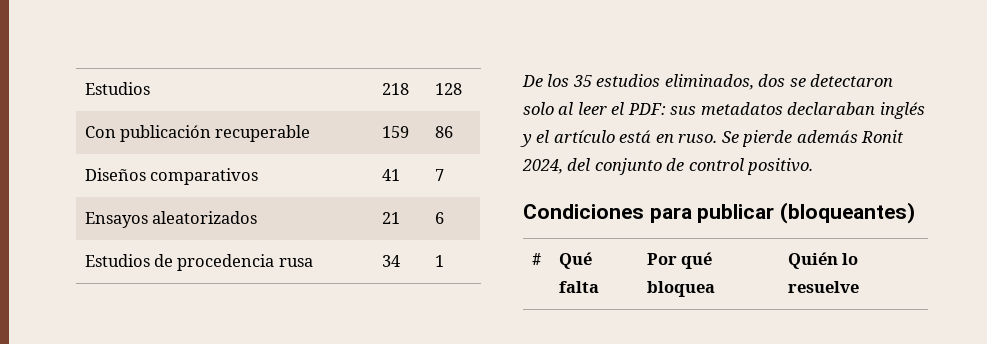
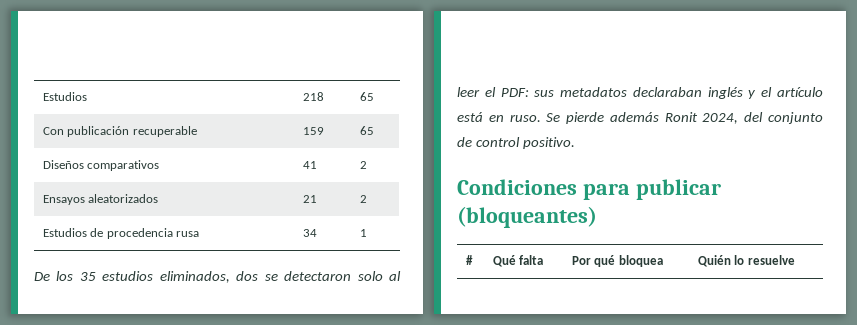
[434,83,462,95] 128 -> [359,92,374,101] 65
[434,126,453,138] 86 -> [359,126,374,135] 65
[434,169,444,181] 7 -> [359,161,367,169] 2
[434,212,444,224] 6 -> [359,195,367,203] 2

